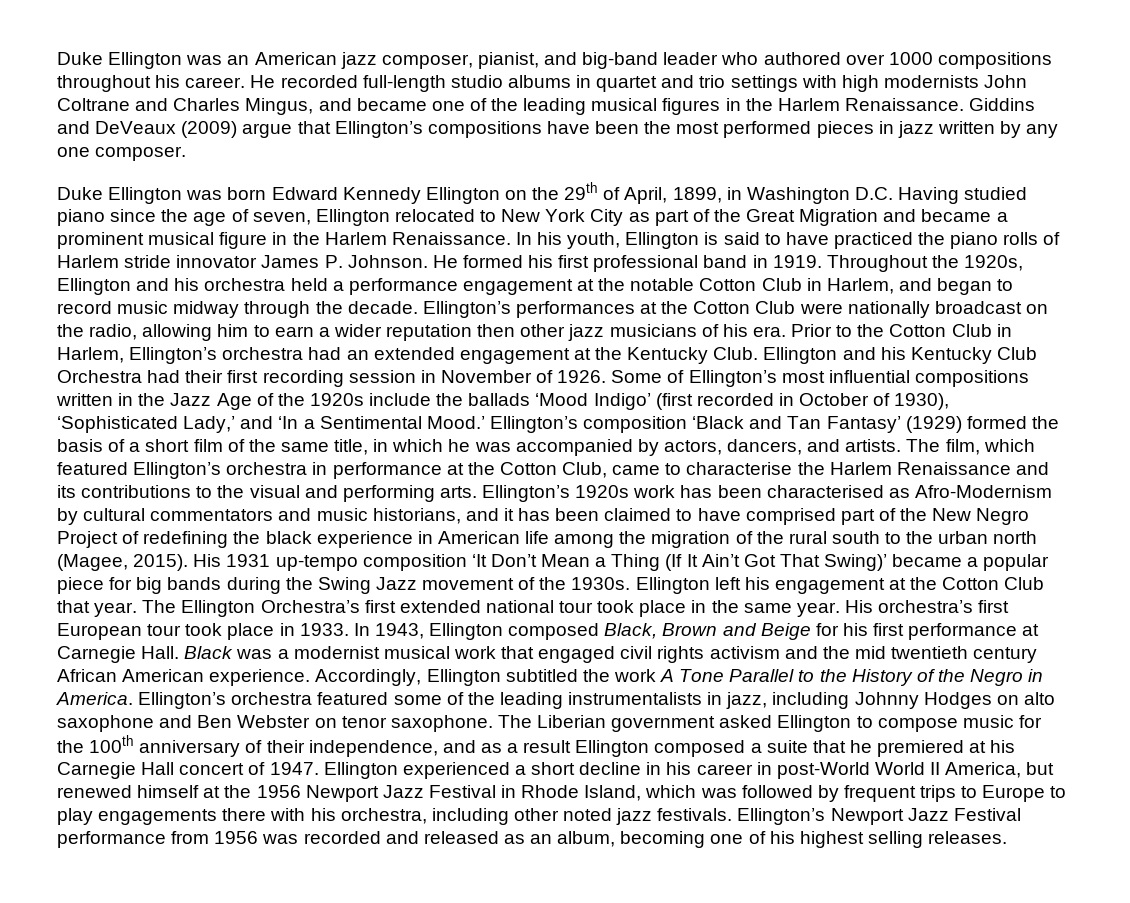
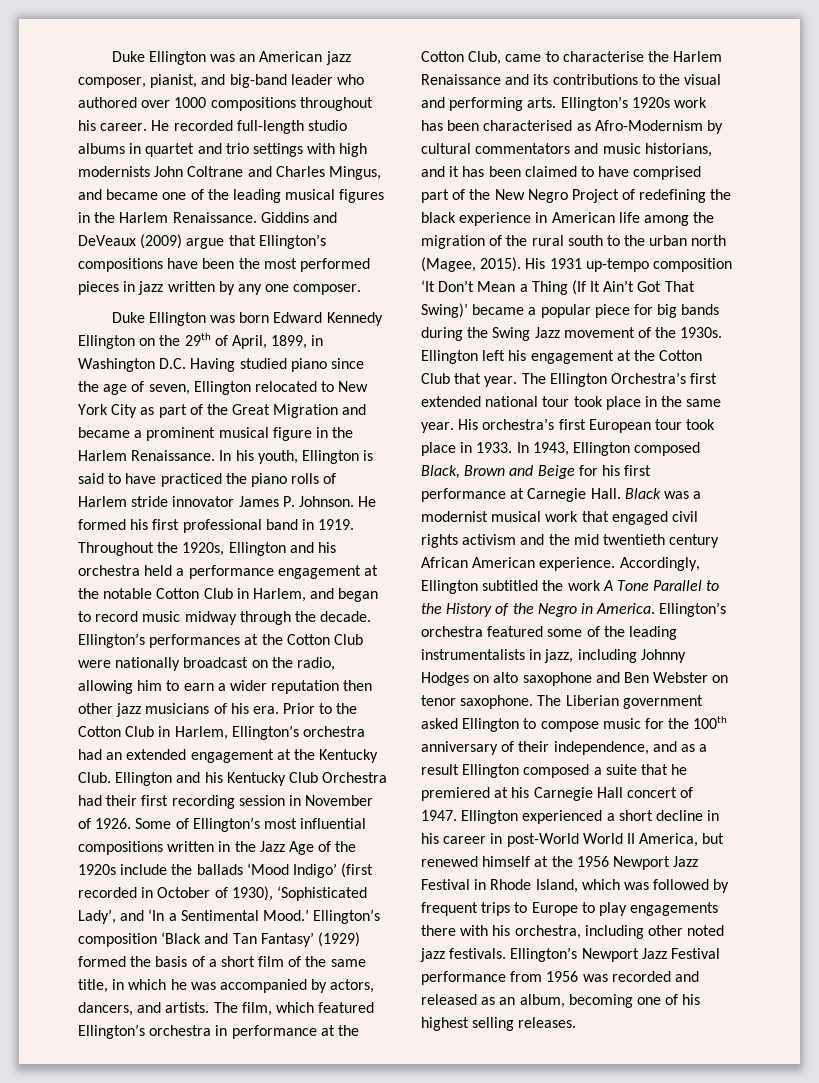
[183,416,236,433] Lady,’ -> [78,909,116,924] Lady’,

